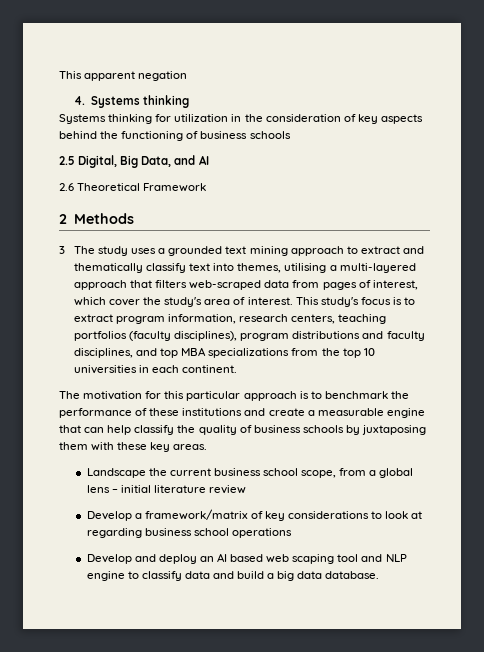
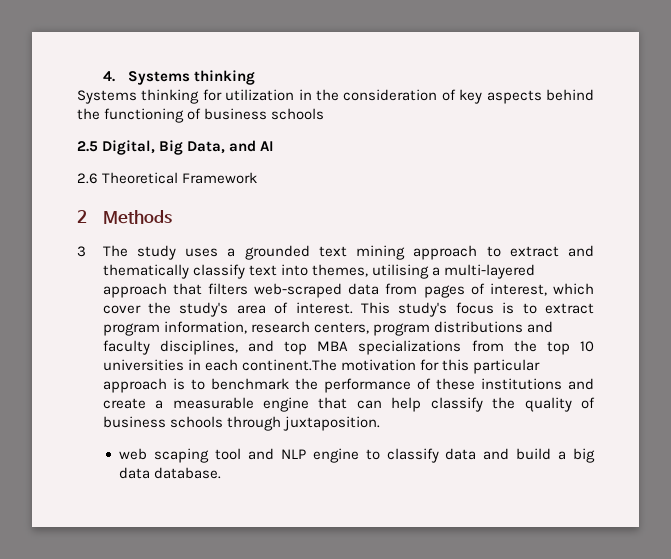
[59,71,188,81] This apparent negation // -> (102, 76) none
[338,314,387,324] [73,331,238,341] teaching portfolios (faculty disciplines), -> (369, 328) none
[182,365,238,373] [59,391,80,399] continent. // The -> [241,359,337,371] continent.The
[345,425,427,435] [59,442,208,452] [86,468,414,478] [86,485,246,494] [86,509,423,521] [86,528,292,538] [86,553,264,564] by juxtaposing them with these key areas. // Landscape the current business school scope, from a global lens – initial literature review // Develop a framework/matrix of key considerations to look at regarding business school operations // Develop and deploy an AI based -> [226,416,380,431] through juxtaposition. //

